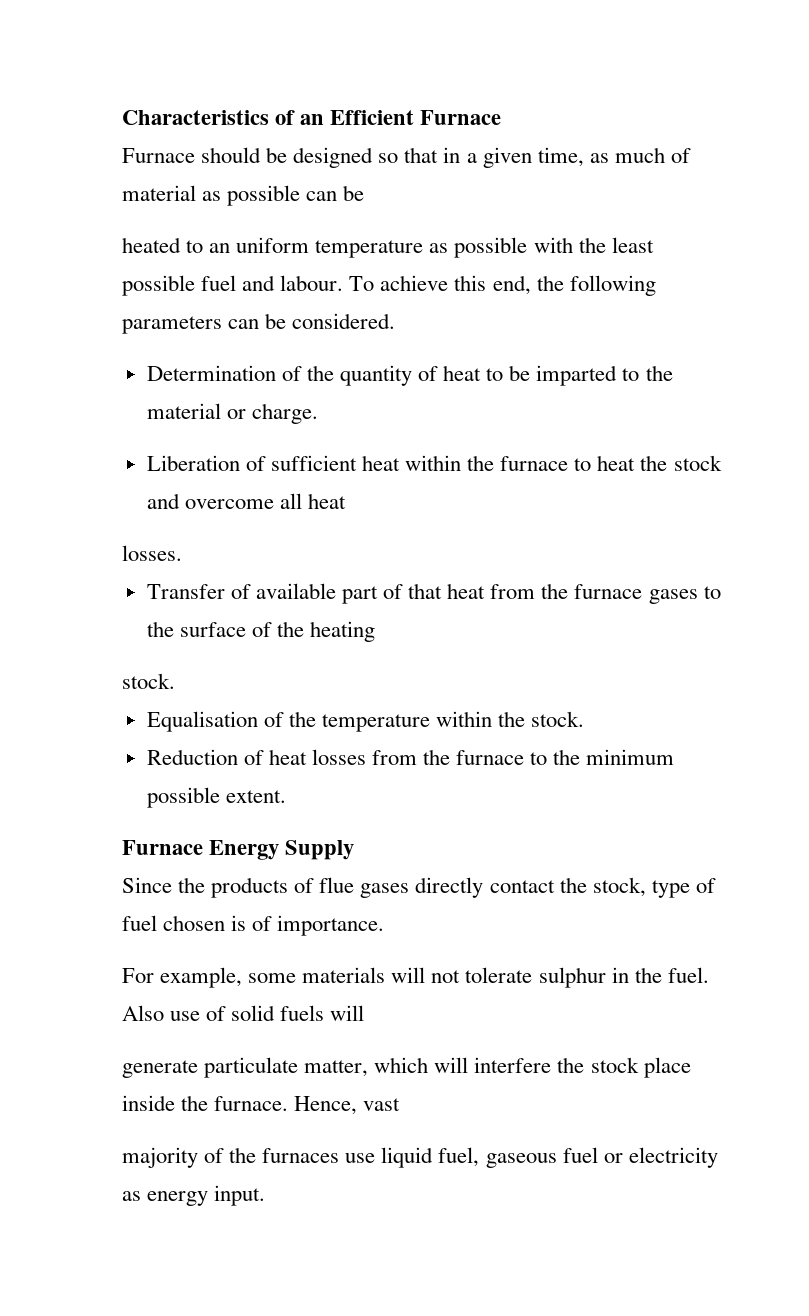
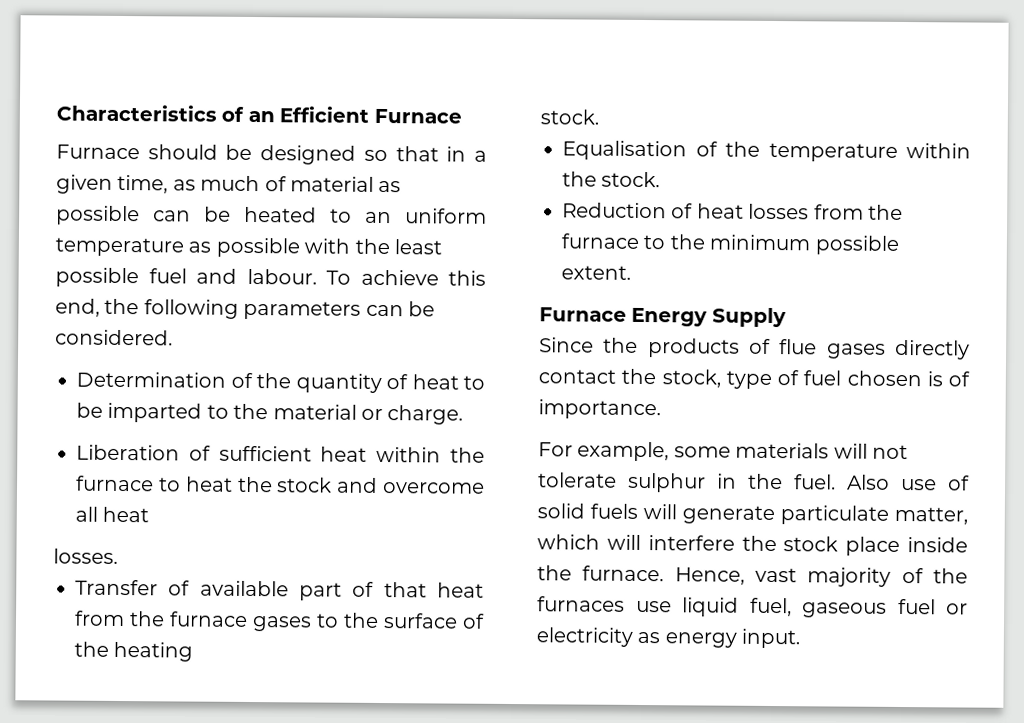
(365, 193) // -> (231, 214) none
(365, 1013) // -> (677, 512) none
(401, 1104) // -> (797, 575) none

